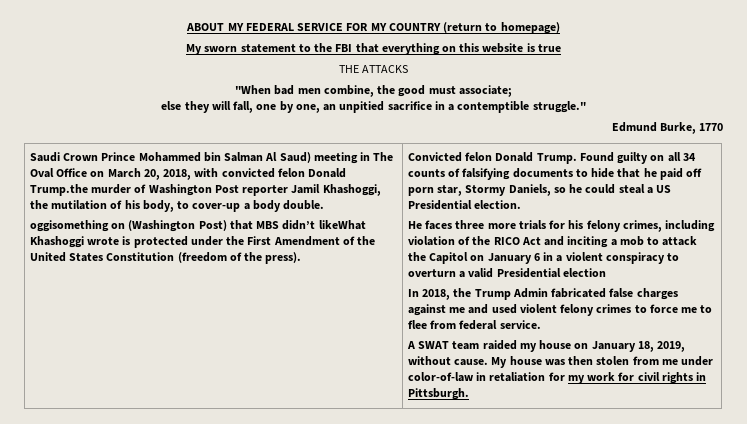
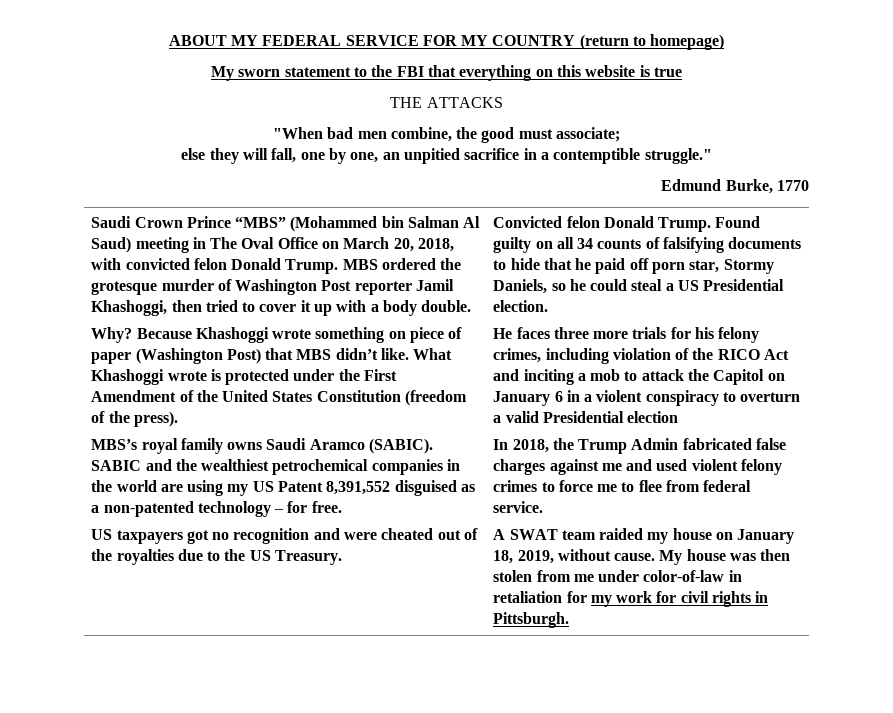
[138,152,201,162] Mohammed -> [235,216,378,232] “MBS” (Mohammed
[29,184,88,196] Trump.the -> [285,258,462,274] [91,281,158,295] Trump. MBS ordered the grotesque
[29,200,325,212] [29,220,126,232] the mutilation of his body, to cover-up a body double. // oggisomething on -> [171,300,472,316] [91,327,463,343] [91,352,132,364] then tried to cover it up with a body double. // Why? Because Khashoggi wrote something on piece of paper
[318,220,366,230] likeWhat -> [381,348,453,360] like. What
(302, 258) none -> [91,438,434,454] [91,459,461,475] [91,480,476,496] [91,501,342,517] [91,528,479,544] [91,549,343,565] // MBS’s royal family owns Saudi Aramco (SABIC). SABIC and the wealthiest petrochemical companies in the world are using my US Patent 8,391,552 disguised as a non-patented technology – for free. // US taxpayers got no recognition and were cheated out of the royalties due to the US Treasury.

